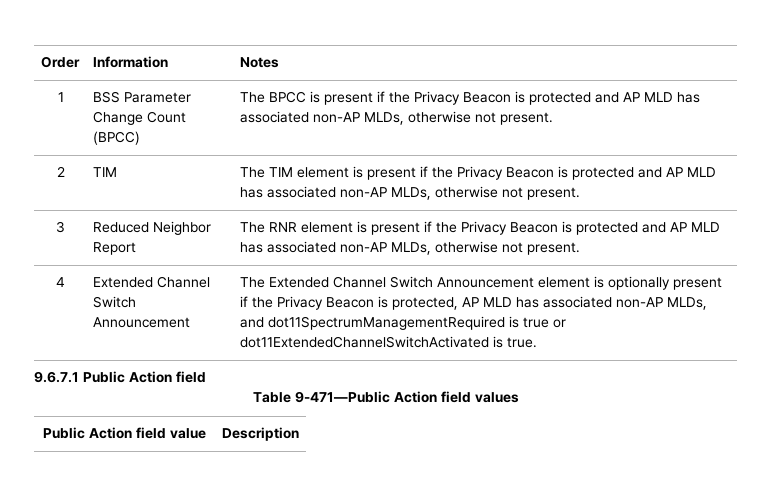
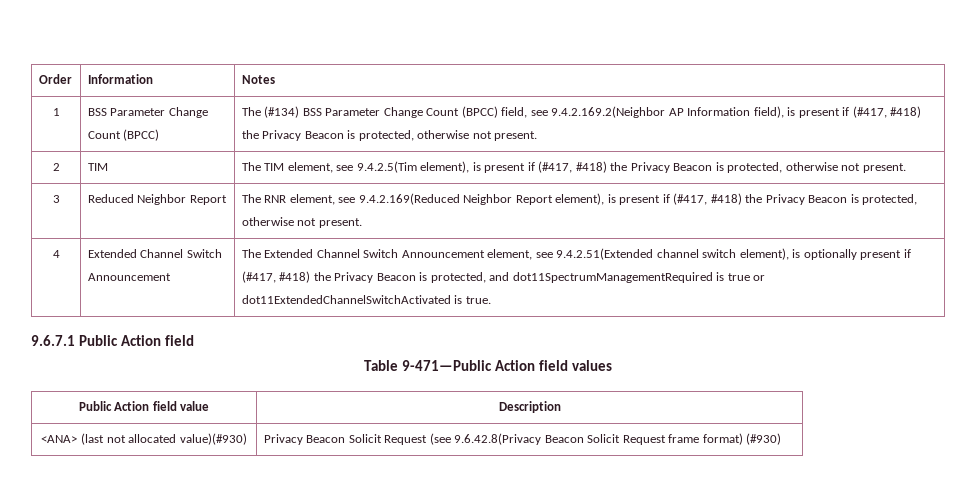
[268,91,700,105] [239,111,404,125] BPCC is present if the Privacy Beacon is protected and AP MLD has associated non-AP MLDs, -> [264,106,922,118] [241,130,414,141] (#134) BSS Parameter Change Count (BPCC) field, see 9.4.2.169.2(Neighbor AP Information field), is present if (#417, #418) the Privacy Beacon is protected,
[296,166,716,180] [239,186,431,200] element is present if the Privacy Beacon is protected and AP MLD has associated non-AP MLDs, -> [287,161,783,173] element, see 9.4.2.5(Tim element), is present if (#417, #418) the Privacy Beacon is protected,
[300,221,720,235] [239,241,431,255] element is present if the Privacy Beacon is protected and AP MLD has associated non-AP MLDs, -> [289,193,918,205] element, see 9.4.2.169(Reduced Neighbor Report element), is present if (#417, #418) the Privacy Beacon is protected,
[537,277,590,288] element -> [487,248,789,260] element, see 9.4.2.51(Extended channel switch element),
[251,296,707,310] the Privacy Beacon is protected, AP MLD has associated non-AP MLDs, -> [241,271,486,283] (#417, #418) the Privacy Beacon is protected,
(299, 434) none -> [41,433,247,445] [263,433,782,445] // <ANA> (last not allocated value)(#930) | Privacy Beacon Solicit Request (see 9.6.42.8(Privacy Beacon Solicit Request frame format) (#930)

